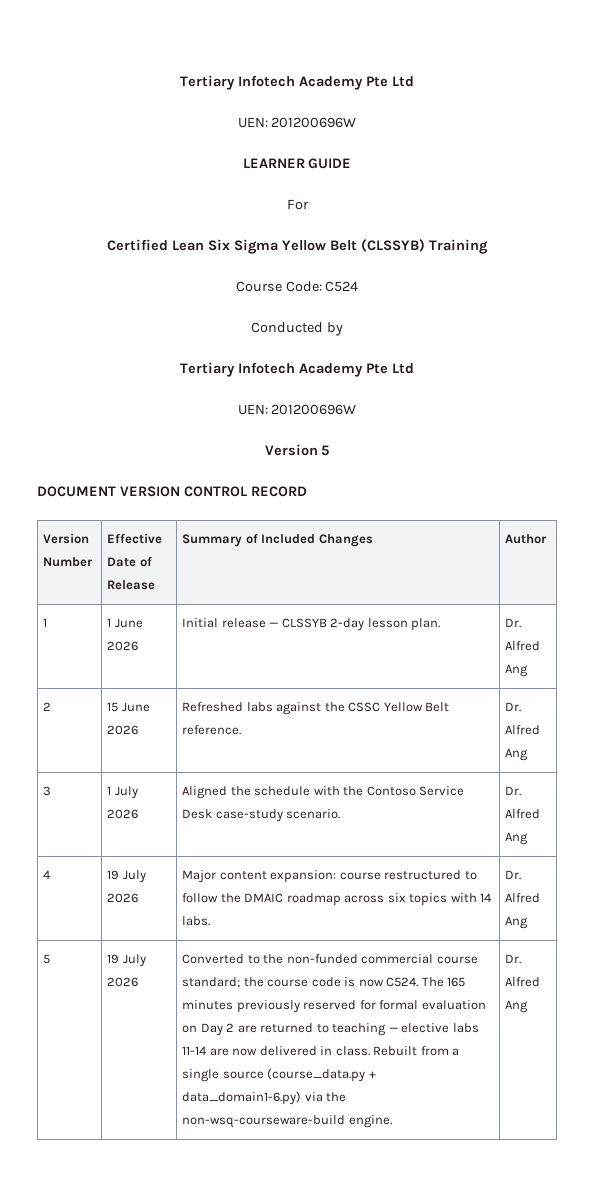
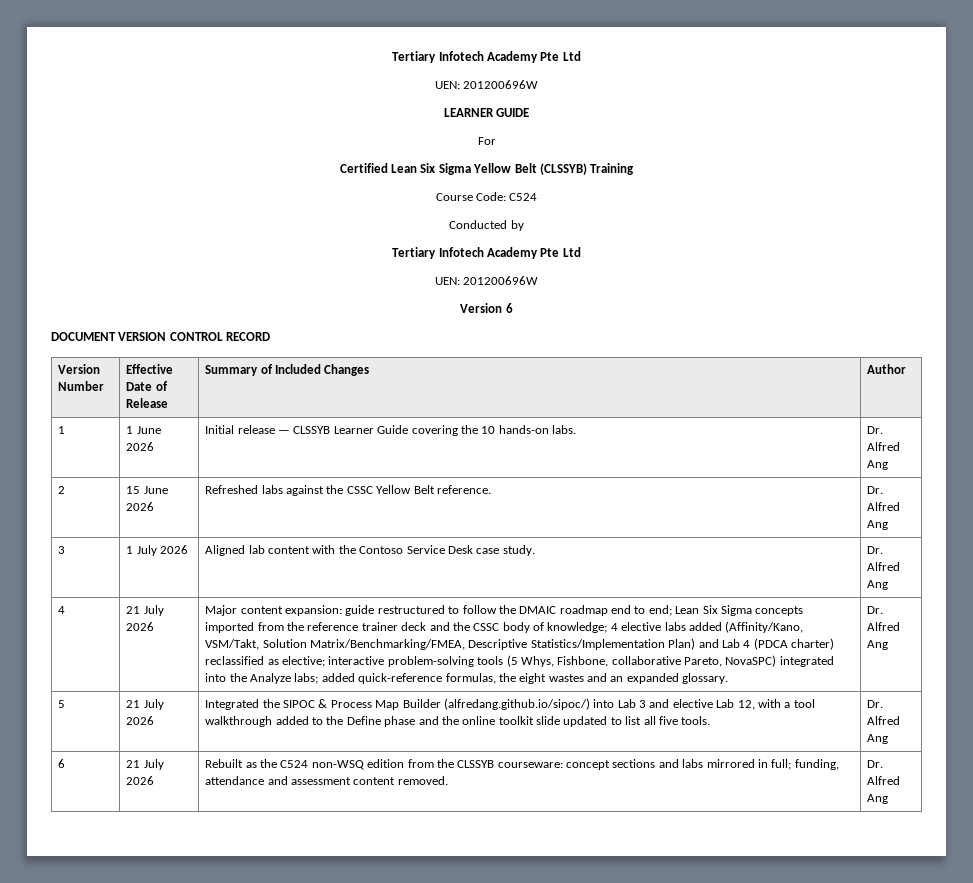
[321,445,330,456] 5 -> [505,303,513,313] 6
[330,618,441,631] 2-day lesson plan. -> [333,425,577,436] Learner Guide covering the 10 hands-on labs.
[230,786,311,796] the schedule -> [248,545,311,554] lab content
[215,809,341,822] case-study scenario. -> [476,545,535,556] case study.
[107,870,120,880] 19 -> [126,606,141,614] 21
[339,872,381,880] course -> [345,605,375,616] guide
[344,893,492,906] [182,916,211,926] across six topics with 14 labs. -> [611,605,804,616] [205,621,804,633] [205,638,835,650] [205,655,834,667] [205,673,729,684] end to end; Lean Six Sigma concepts imported from the reference trainer deck and the CSSC body of knowledge; 4 elective labs added (Affinity/Kano, VSM/Takt, Solution Matrix/Benchmarking/FMEA, Descriptive Statistics/Implementation Plan) and Lab 4 (PDCA charter) reclassified as elective; interactive problem-solving tools (5 Whys, Fishbone, collaborative Pareto, NovaSPC) integrated into the Analyze labs; added quick-reference formulas, the eight wastes and an expanded glossary.
[107,954,146,967] [107,977,139,987] [182,954,478,964] [182,977,466,988] [182,1000,486,1013] [182,1023,479,1036] [182,1046,460,1056] [182,1068,376,1082] [182,1091,347,1105] [182,1115,392,1128] 19 July 2026 | Converted to the non-funded commercial course standard; the course code is now C524. The 165 minutes previously reserved for formal evaluation on Day 2 are returned to teaching — elective labs 11-14 are now delivered in class. Rebuilt from a single source (course_data.py + data_domain1-6.py) via the non-wsq-courseware-build engine. -> [126,699,164,710] [126,716,155,725] [205,698,815,710] [205,716,711,727] [867,700,884,708] [867,716,901,725] [867,734,889,744] [58,759,66,768] [126,759,164,770] [126,776,155,785] [205,759,839,770] [205,776,448,785] 21 July 2026 | Integrated the SIPOC & Process Map Builder (alfredang.github.io/sipoc/) into Lab 3 and elective Lab 12, with a tool walkthrough added to the Define phase and the online toolkit slide updated to list all five tools. | Dr. Alfred Ang // 6 | 21 July 2026 | Rebuilt as the C524 non-WSQ edition from the CLSSYB courseware: concept sections and labs mirrored in full; funding, attendance and assessment content removed.

